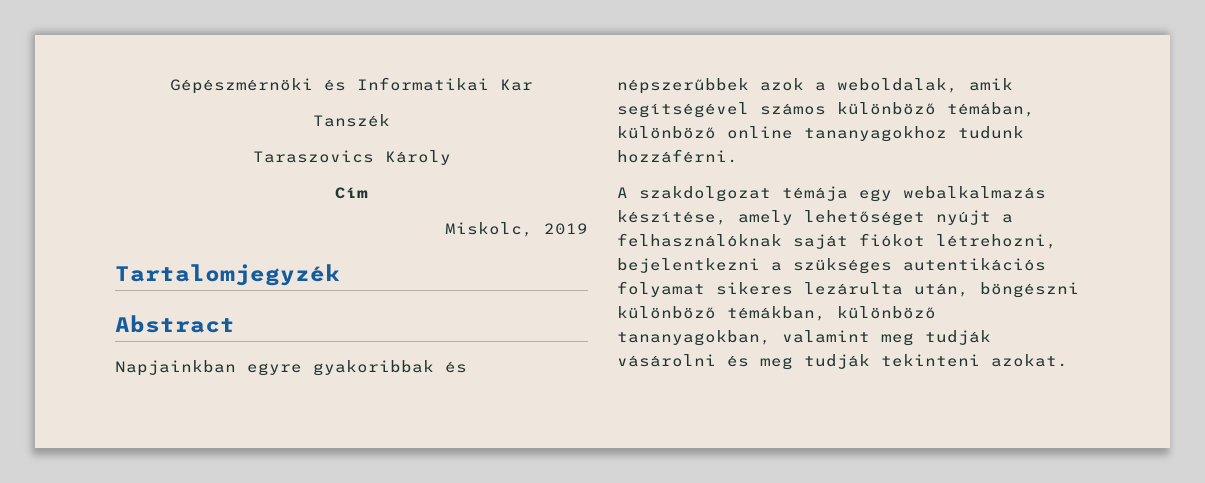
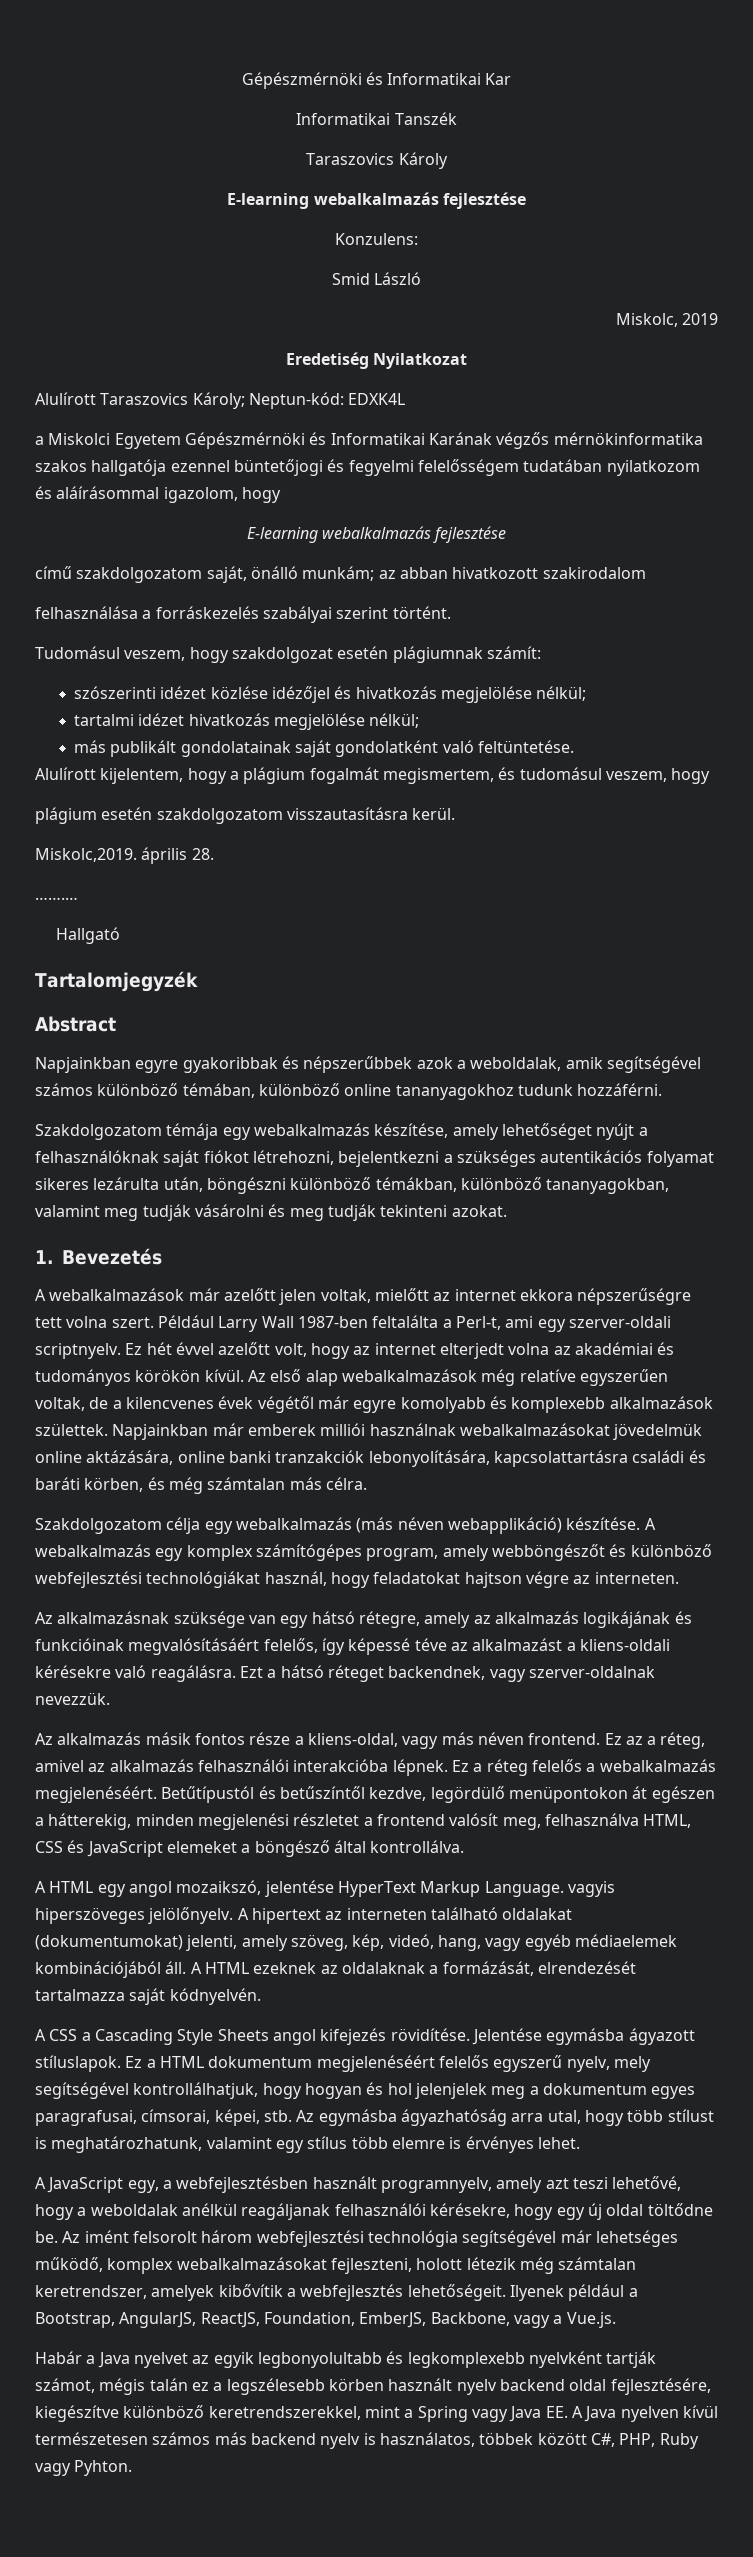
(533, 85) none -> [296,113,391,125] Informatikai
[335,187,368,199] [445,222,588,237] Cím // Miskolc, 2019 -> [227,192,526,209] [335,233,418,245] [331,272,422,285] [615,313,719,327] [285,352,468,369] [35,392,406,409] [35,432,703,449] [35,459,700,476] [35,486,281,503] [246,526,507,543] [35,566,646,583] [35,606,451,623] [35,646,541,663] [74,686,587,703] [74,713,420,730] [74,740,574,757] [35,767,711,784] [35,807,456,824] [35,847,214,864] [35,897,78,900] [56,927,121,944] E-learning webalkalmazás fejlesztése // Konzulens: // Smid László // Miskolc, 2019 // Eredetiség Nyilatkozat // Alulírott Taraszovics Károly; Neptun-kód: EDXK4L // a Miskolci Egyetem Gépészmérnöki és Informatikai Karának végzős mérnökinformatika szakos hallgatója ezennel büntetőjogi és fegyelmi felelősségem tudatában nyilatkozom és aláírásommal igazolom, hogy // E-learning webalkalmazás fejlesztése // című szakdolgozatom saját, önálló munkám; az abban hivatkozott szakirodalom // felhasználása a forráskezelés szabályai szerint történt. // Tudomásul veszem, hogy szakdolgozat esetén plágiumnak számít: // szószerinti idézet közlése idézőjel és hivatkozás megjelölése nélkül; // tartalmi idézet hivatkozás megjelölése nélkül; // más publikált gondolatainak saját gondolatként való feltüntetése. // Alulírott kijelentem, hogy a plágium fogalmát megismertem, és tudomásul veszem, hogy // plágium esetén szakdolgozatom visszautasításra kerül. // Miskolc,2019. április 28. // …….… // Hallgató
[617,186,771,202] A szakdolgozat -> [35,1124,162,1140] Szakdolgozatom
(1068, 360) none -> [35,1248,162,1265] [35,1288,692,1305] [35,1315,671,1332] [35,1342,675,1359] [35,1369,668,1386] [35,1396,713,1413] [35,1423,703,1440] [35,1450,706,1467] [35,1477,367,1494] [35,1517,656,1534] [35,1544,712,1561] [35,1571,679,1588] [35,1611,692,1628] [35,1638,670,1655] [35,1665,655,1682] [35,1692,110,1705] [35,1732,706,1749] [35,1759,716,1776] [35,1786,715,1803] [35,1813,692,1830] [35,1840,465,1857] [35,1880,615,1897] [35,1907,573,1924] [35,1934,677,1951] [35,1961,636,1978] [35,1988,261,2005] [35,2028,695,2045] [35,2055,651,2072] [35,2082,696,2099] [35,2109,714,2126] [35,2136,580,2153] [35,2176,682,2193] [35,2203,713,2220] [35,2230,678,2247] [35,2257,637,2274] [35,2284,638,2301] [35,2312,616,2328] [35,2351,657,2368] [35,2378,711,2395] [35,2405,718,2422] [35,2432,699,2449] [35,2460,133,2476] // 1. Bevezetés // A webalkalmazások már azelőtt jelen voltak, mielőtt az internet ekkora népszerűségre tett volna szert. Például Larry Wall 1987-ben feltalálta a Perl-t, ami egy szerver-oldali scriptnyelv. Ez hét évvel azelőtt volt, hogy az internet elterjedt volna az akadémiai és tudományos körökön kívül. Az első alap webalkalmazások még relatíve egyszerűen voltak, de a kilencvenes évek végétől már egyre komolyabb és komplexebb alkalmazások születtek. Napjainkban már emberek milliói használnak webalkalmazásokat jövedelmük online aktázására, online banki tranzakciók lebonyolítására, kapcsolattartásra családi és baráti körben, és még számtalan más célra. // Szakdolgozatom célja egy webalkalmazás (más néven webapplikáció) készítése. A webalkalmazás egy komplex számítógépes program, amely webböngészőt és különböző webfejlesztési technológiákat használ, hogy feladatokat hajtson végre az interneten. // Az alkalmazásnak szüksége van egy hátsó rétegre, amely az alkalmazás logikájának és funkcióinak megvalósításáért felelős, így képessé téve az alkalmazást a kliens-oldali kérésekre való reagálásra. Ezt a hátsó réteget backendnek, vagy szerver-oldalnak nevezzük. // Az alkalmazás másik fontos része a kliens-oldal, vagy más néven frontend. Ez az a réteg, amivel az alkalmazás felhasználói interakcióba lépnek. Ez a réteg felelős a webalkalmazás megjelenéséért. Betűtípustól és betűszíntől kezdve, legördülő menüpontokon át egészen a hátterekig, minden megjelenési részletet a frontend valósít meg, felhasználva HTML, CSS és JavaScript elemeket a böngésző által kontrollálva. // A HTML egy angol mozaikszó, jelentése HyperText Markup Language. vagyis hiperszöveges jelölőnyelv. A hipertext az interneten található oldalakat (dokumentumokat) jelenti, amely szöveg, kép, videó, hang, vagy egyéb médiaelemek kombinációjából áll. A HTML ezeknek az oldalaknak a formázását, elrendezését tartalmazza saját kódnyelvén. // A CSS a Cascading Style Sheets angol kifejezés rövidítése. Jelentése egymásba ágyazott stíluslapok. Ez a HTML dokumentum megjelenéséért felelős egyszerű nyelv, mely segítségével kontrollálhatjuk, hogy hogyan és hol jelenjelek meg a dokumentum egyes paragrafusai, címsorai, képei, stb. Az egymásba ágyazhatóság arra utal, hogy több stílust is meghatározhatunk, valamint egy stílus több elemre is érvényes lehet. // A JavaScript egy, a webfejlesztésben használt programnyelv, amely azt teszi lehetővé, hogy a weboldalak anélkül reagáljanak felhasználói kérésekre, hogy egy új oldal töltődne be. Az imént felsorolt három webfejlesztési technológia segítségével már lehetséges működő, komplex webalkalmazásokat fejleszteni, holott létezik még számtalan keretrendszer, amelyek kibővítik a webfejlesztés lehetőségeit. Ilyenek például a Bootstrap, AngularJS, ReactJS, Foundation, EmberJS, Backbone, vagy a Vue.js. // Habár a Java nyelvet az egyik legbonyolultabb és legkomplexebb nyelvként tartják számot, mégis talán ez a legszélesebb körben használt nyelv backend oldal fejlesztésére, kiegészítve különböző keretrendszerekkel, mint a Spring vagy Java EE. A Java nyelven kívül természetesen számos más backend nyelv is használatos, többek között C#, PHP, Ruby vagy Pyhton.

